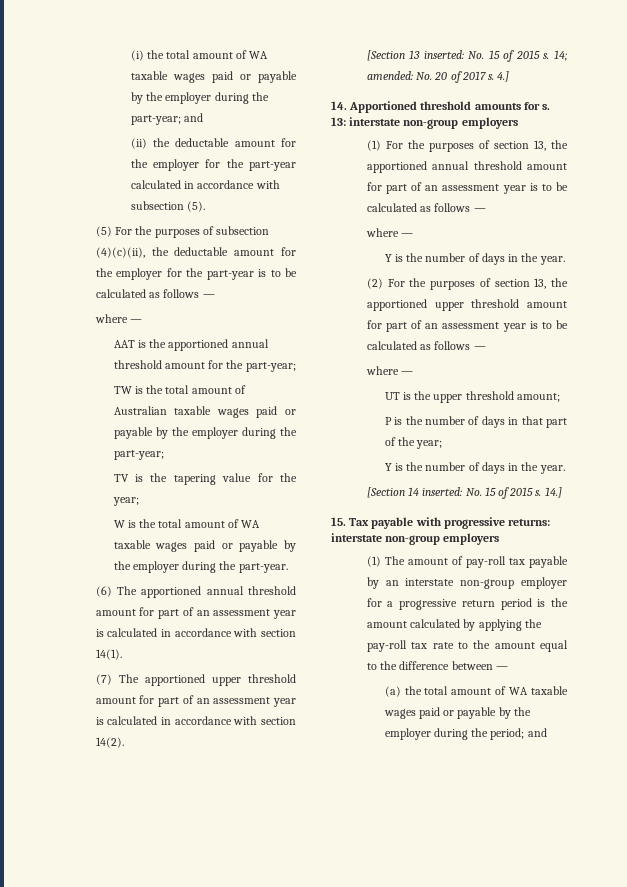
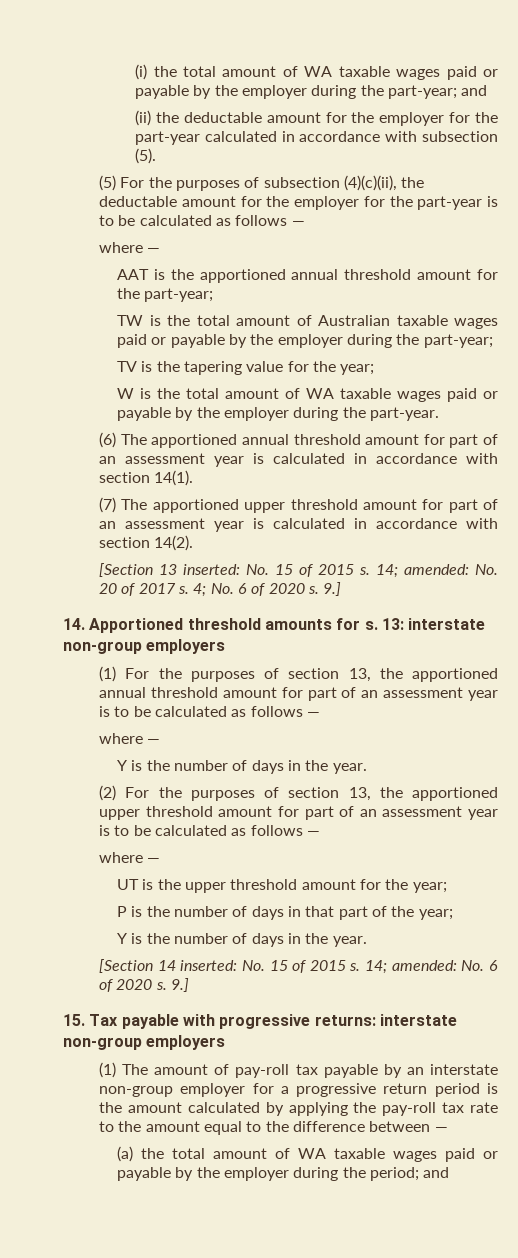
[497,71,510,82] 4.] -> [193,582,342,597] 4; No. 6 of 2020 s. 9.]
[516,393,560,402] amount; -> [301,879,447,893] amount for the year;
[544,487,562,498] 14.] -> [365,960,499,974] [99,978,190,992] 14; amended: No. 6 of 2020 s. 9.]

